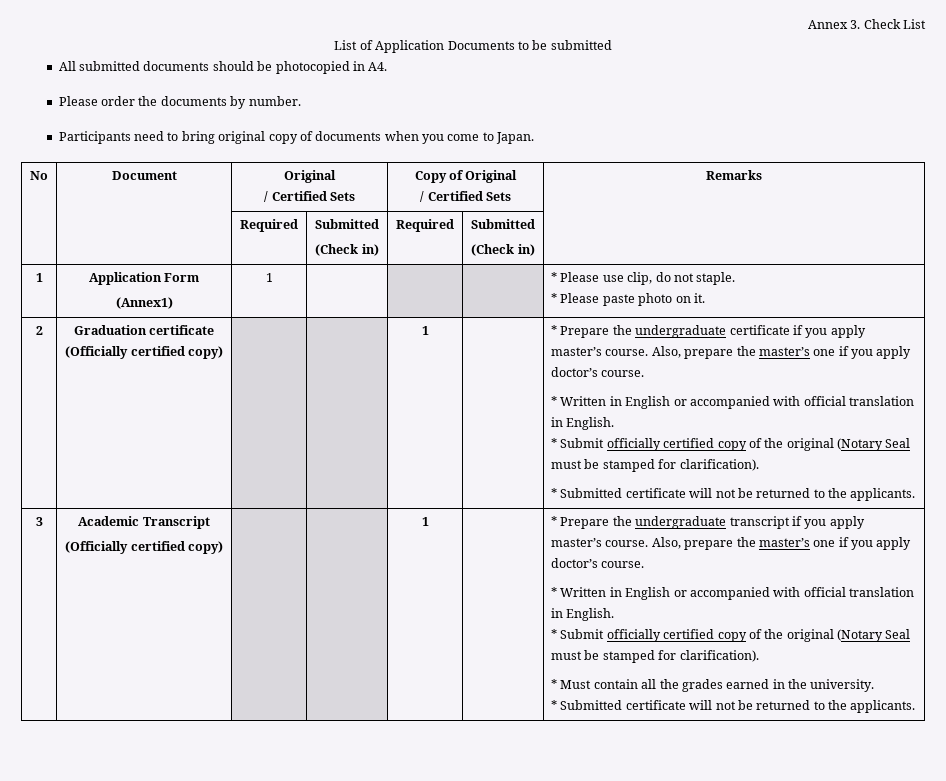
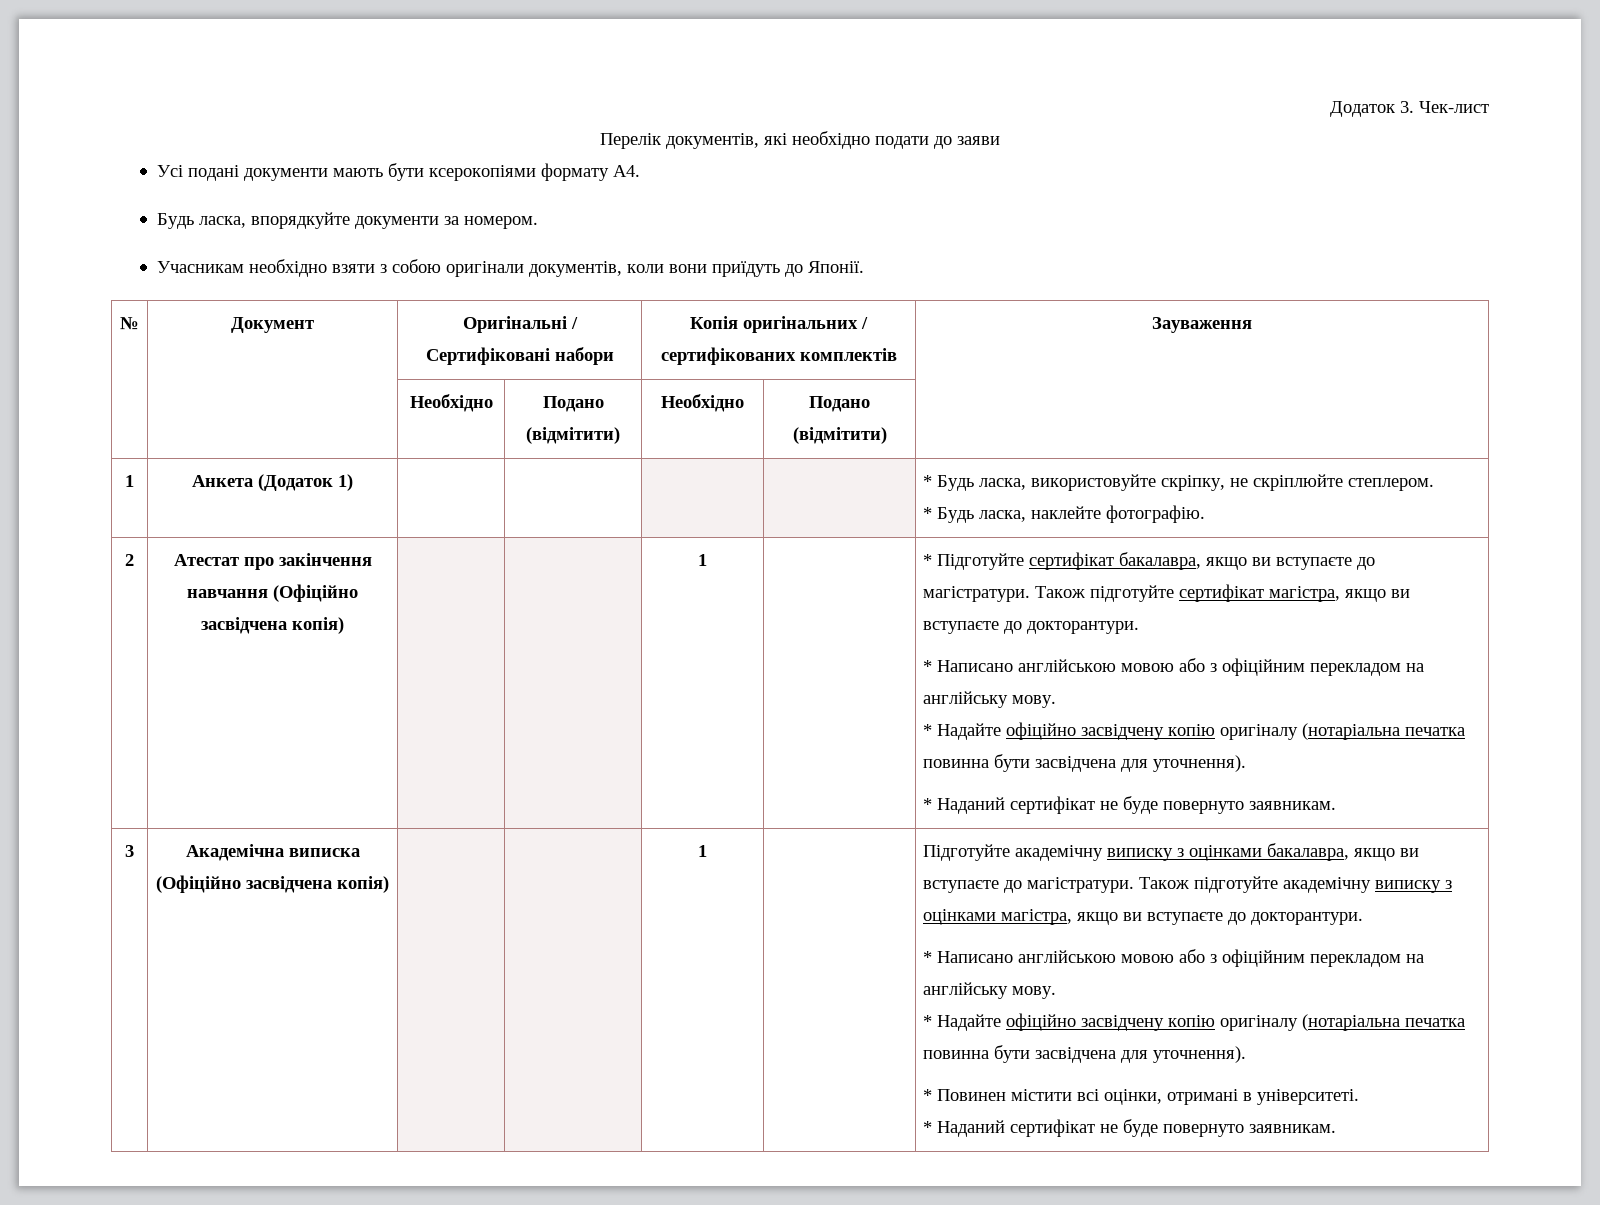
[807,19,926,29] [334,40,612,53] [58,61,388,74] [58,96,301,109] [58,131,535,144] [30,171,48,180] [111,171,177,180] [284,170,336,183] [264,191,355,202] [414,170,518,183] [420,191,511,202] [706,170,762,180] [240,219,298,232] [315,219,379,229] [315,244,379,256] [396,219,454,232] [471,219,535,229] [471,244,535,256] [35,273,43,282] [88,272,200,285] [115,297,173,309] [265,273,273,282] [551,272,736,285] [551,293,705,306] [35,326,43,335] [73,325,215,335] [65,346,223,359] [421,326,429,335] [551,325,866,338] [551,346,912,359] [551,367,645,377] [551,396,915,409] [551,417,615,430] [551,438,911,451] [551,459,759,472] [551,488,916,501] [35,517,43,526] [78,516,210,529] [65,541,223,554] [421,517,429,526] [551,516,865,529] [551,537,912,550] [551,558,645,568] [551,587,915,600] [551,608,615,621] [551,629,911,642] [551,650,759,663] [551,679,875,692] [551,700,916,713] Annex 3. Check List // List of Application Documents to be submitted // All submitted documents should be photocopied in A4. // Please order the documents by number. // Participants need to bring original copy of documents when you come to Japan. // No | Document | Original // / Certified Sets | Copy of Original // / Certified Sets | Remarks // | | Required | Submitted // (Check in) | Required | Submitted // (Check in) | // 1 | Application Form // (Annex1) | 1 | | | | * Please use clip, do not staple. // * Please paste photo on it. // 2 | Graduation certificate (Officially certified copy) | | | 1 | | * Prepare the undergraduate certificate if you apply master’s course. Also, prepare the master’s one if you apply doctor’s course. // * Written in English or accompanied with official translation in English. // * Submit officially certified copy of the original (Notary Seal must be stamped for clarification). // * Submitted certificate will not be returned to the applicants. // 3 | Academic Transcript // (Officially certified copy) | | | 1 | | * Prepare the undergraduate transcript if you apply master’s course. Also, prepare the master’s one if you apply doctor’s course. // * Written in English or accompanied with official translation in English. // * Submit officially certified copy of the original (Notary Seal must be stamped for clarification). // * Must contain all the grades earned in the university. // * Submitted certificate will not be returned to the applicants. -> [1330,101,1489,117] [600,131,1000,149] [156,163,640,181] [156,212,538,229] [156,259,864,277] [120,317,139,330] [231,317,314,333] [462,316,578,333] [425,347,614,365] [690,316,868,333] [660,347,897,365] [1152,317,1253,333] [409,394,493,412] [542,396,604,412] [526,427,620,444] [661,394,744,412] [809,396,870,412] [792,427,887,444] [125,475,134,487] [192,474,353,491] [923,474,1435,491] [923,505,1206,523] [125,554,134,566] [173,553,372,570] [187,584,358,602] [201,617,344,634] [698,554,707,566] [923,552,1376,570] [923,584,1411,602] [923,621,1140,634] [923,658,1425,676] [923,691,1057,708] [923,722,1466,740] [923,754,1247,772] [923,796,1337,814] [125,845,134,857] [185,844,360,861] [156,875,389,893] [698,845,707,857] [923,843,1420,861] [923,876,1453,893] [923,909,1364,925] [923,949,1425,967] [923,982,1057,999] [923,1013,1466,1031] [923,1045,1247,1063] [923,1089,1360,1105] [923,1119,1337,1137] Додаток 3. Чек-лист // Перелік документів, які необхідно подати до заяви // Усі подані документи мають бути ксерокопіями формату А4. // Будь ласка, впорядкуйте документи за номером. // Учасникам необхідно взяти з собою оригінали документів, коли вони приїдуть до Японії. // № | Документ | Оригінальні / Сертифіковані набори | Копія оригінальних / сертифікованих комплектів | Зауваження // | | Необхідно | Подано (відмітити) | Необхідно | Подано (відмітити) | // 1 | Анкета (Додаток 1) | | | | | * Будь ласка, використовуйте скріпку, не скріплюйте степлером. // * Будь ласка, наклейте фотографію. // 2 | Атестат про закінчення навчання (Офіційно засвідчена копія) | | | 1 | | * Підготуйте сертифікат бакалавра, якщо ви вступаєте до магістратури. Також підготуйте сертифікат магістра, якщо ви вступаєте до докторантури. // * Написано англійською мовою або з офіційним перекладом на англійську мову. // * Надайте офіційно засвідчену копію оригіналу (нотаріальна печатка повинна бути засвідчена для уточнення). // * Наданий сертифікат не буде повернуто заявникам. // 3 | Академічна виписка (Офіційно засвідчена копія) | | | 1 | | Підготуйте академічну виписку з оцінками бакалавра, якщо ви вступаєте до магістратури. Також підготуйте академічну виписку з оцінками магістра, якщо ви вступаєте до докторантури. // * Написано англійською мовою або з офіційним перекладом на англійську мову. // * Надайте офіційно засвідчену копію оригіналу (нотаріальна печатка повинна бути засвідчена для уточнення). // * Повинен містити всі оцінки, отримані в університеті. // * Наданий сертифікат не буде повернуто заявникам.

